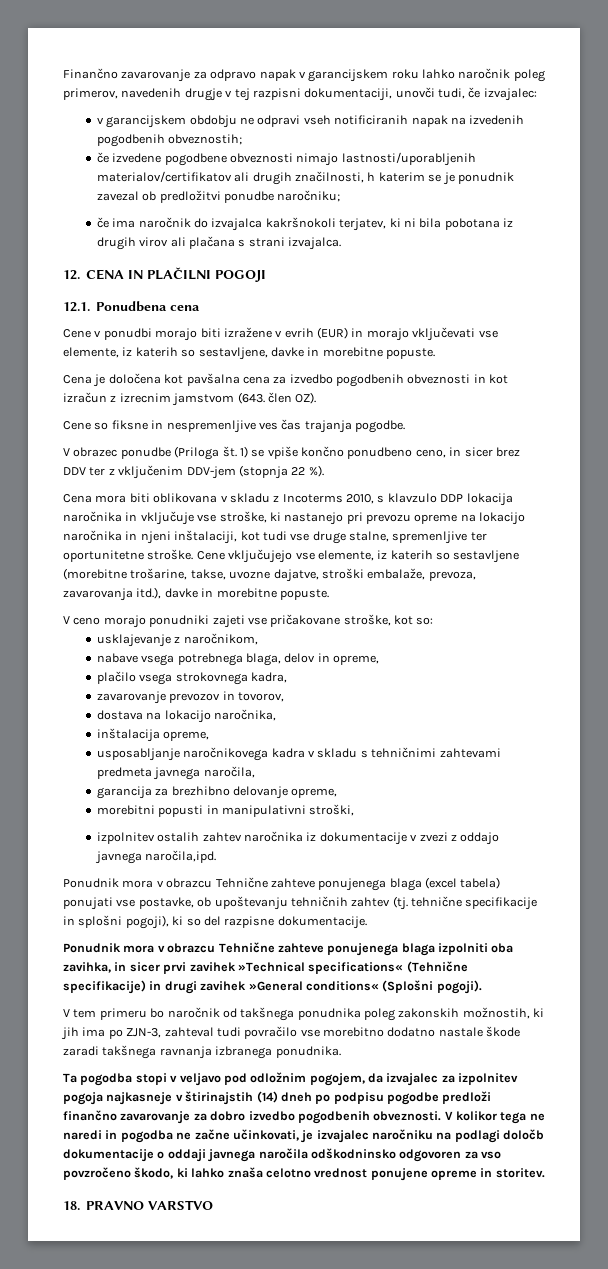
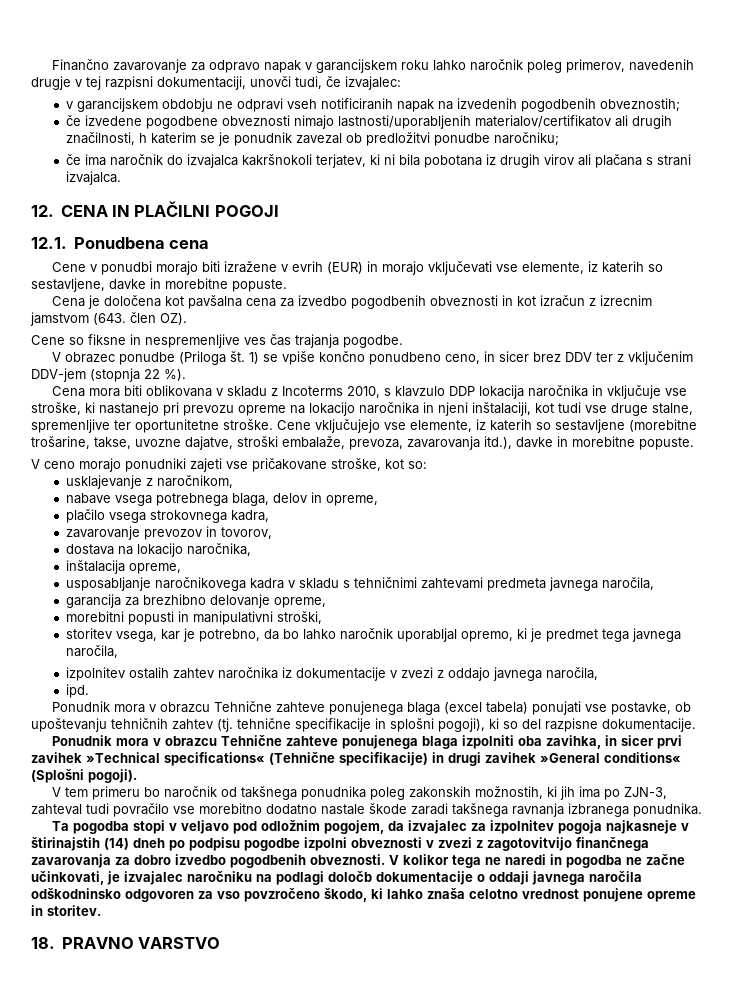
(355, 810) none -> [65,628,681,642] [65,645,118,658] // storitev vsega, kar je potrebno, da bo lahko naročnik uporabljal opremo, ki je predmet tega javnega naročila,
[145,850,217,863] naročila,ipd. -> [545,667,598,680] [65,684,89,698] naročila, // ipd.
[442,1091,492,1104] [63,1110,191,1124] predloži finančno zavarovanje -> [304,837,649,851] [31,854,111,868] izpolni obveznosti v zvezi z zagotovitvijo finančnega zavarovanja

